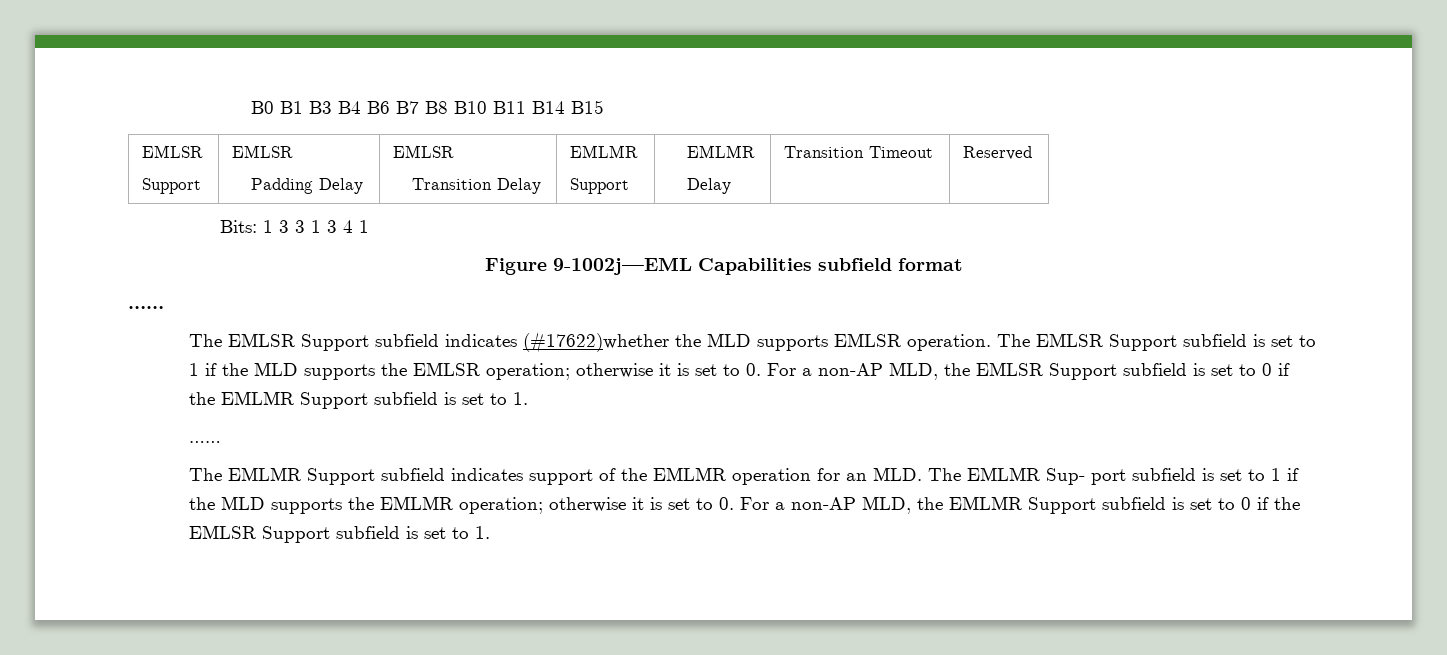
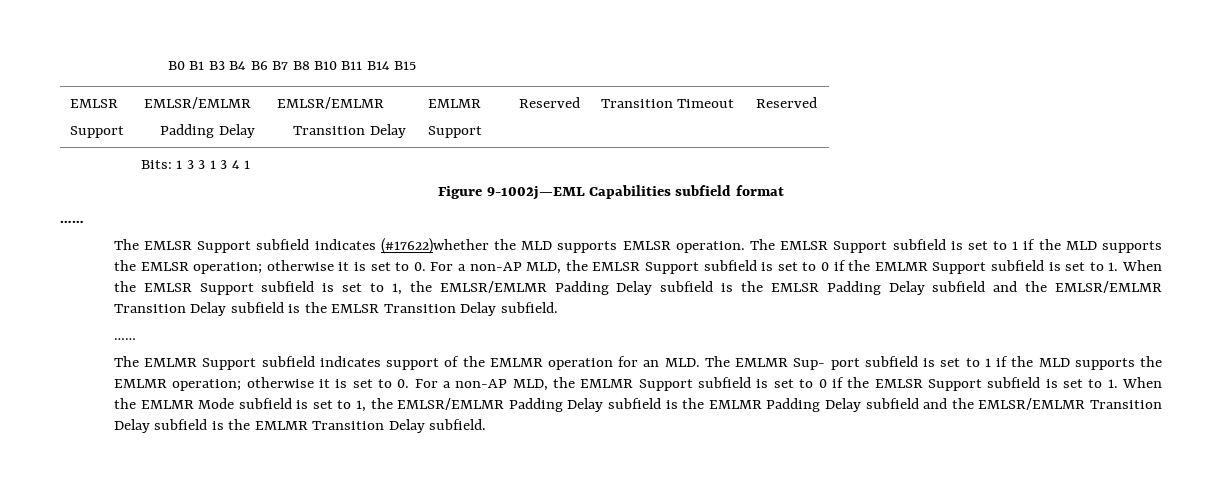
[232,145,294,158] EMLSR -> [143,97,251,109] EMLSR/EMLMR
[393,145,455,158] EMLSR -> [276,97,384,109] EMLSR/EMLMR
[686,145,755,158] [686,178,731,194] EMLMR // Delay -> [519,97,581,108] Reserved
(529, 398) none -> [1122,260,1163,271] [113,281,1162,295] [113,302,558,316] When the EMLSR Support subfield is set to 1, the EMLSR/EMLMR Padding Delay subfield is the EMLSR Padding Delay subfield and the EMLSR/EMLMR Transition Delay subfield is the EMLSR Transition Delay subfield.
(491, 532) none -> [1122,377,1163,388] [113,398,1162,412] [113,419,487,433] When the EMLMR Mode subfield is set to 1, the EMLSR/EMLMR Padding Delay subfield is the EMLMR Padding Delay subfield and the EMLSR/EMLMR Transition Delay subfield is the EMLMR Transition Delay subfield.

